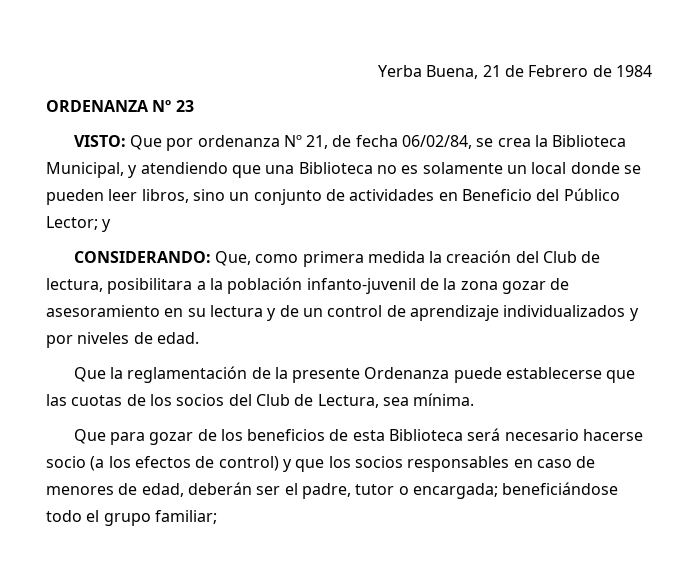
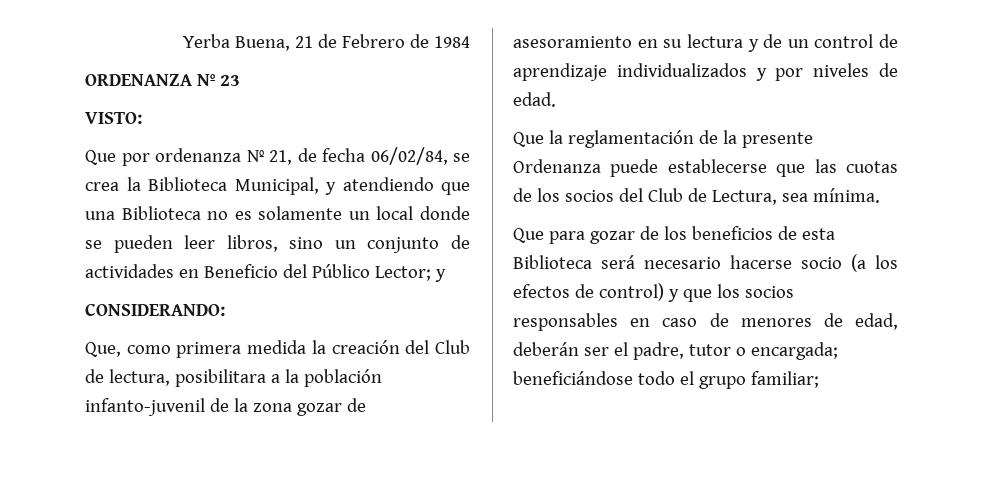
(126, 141) none -> (142, 118) //
(211, 257) none -> (225, 309) //

